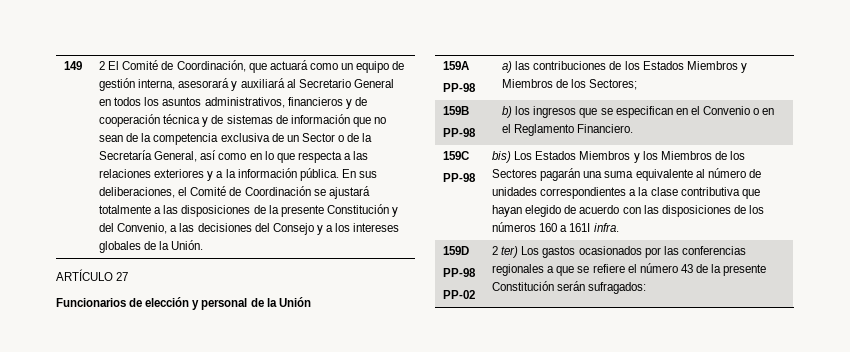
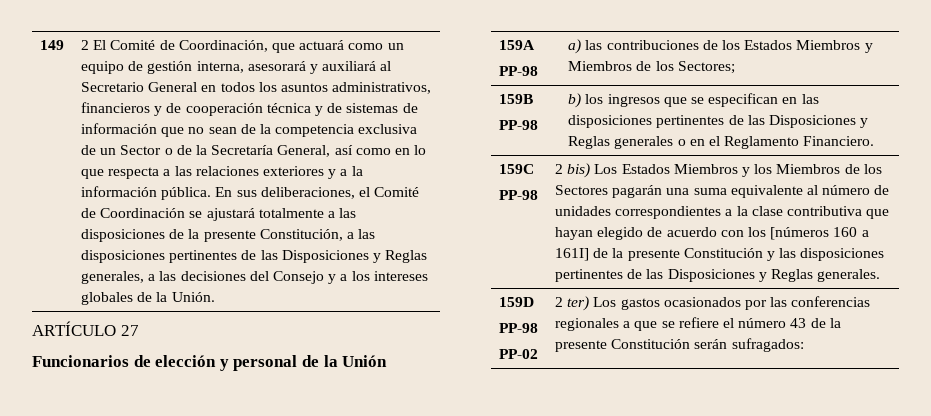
[326,204,398,217] [99,223,168,234] Constitución y del Convenio, -> [259,229,376,241] [81,250,428,263] [81,271,145,284] Constitución, a las disposiciones pertinentes de las Disposiciones y Reglas generales,
[690,106,750,115] el Convenio -> [801,94,819,104] [568,115,869,128] [568,136,674,149] las disposiciones pertinentes de las Disposiciones y Reglas generales
(477, 177) none -> [555,164,564,174] 2
[643,205,764,217] [492,222,619,232] las disposiciones de los números 160 a 161I infra. -> [747,227,869,240] [555,248,885,261] [555,269,881,282] los [números 160 a 161I] de la presente Constitución y las disposiciones pertinentes de las Disposiciones y Reglas generales.

